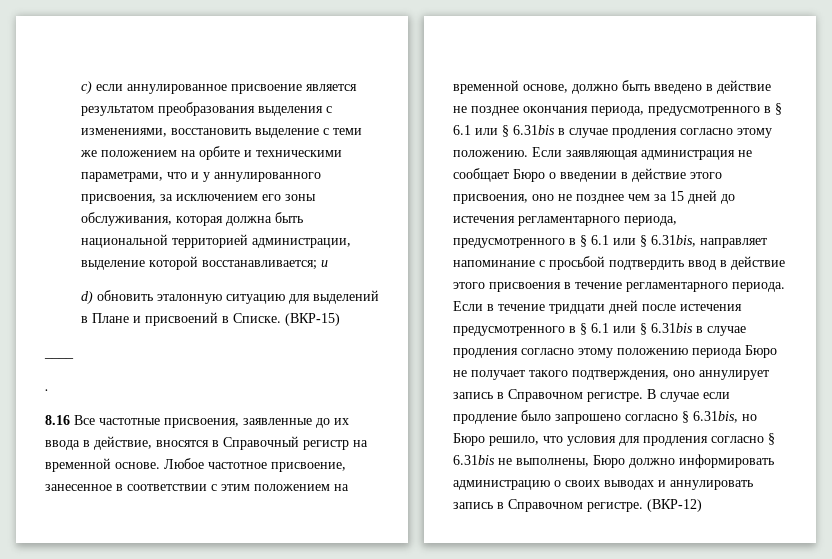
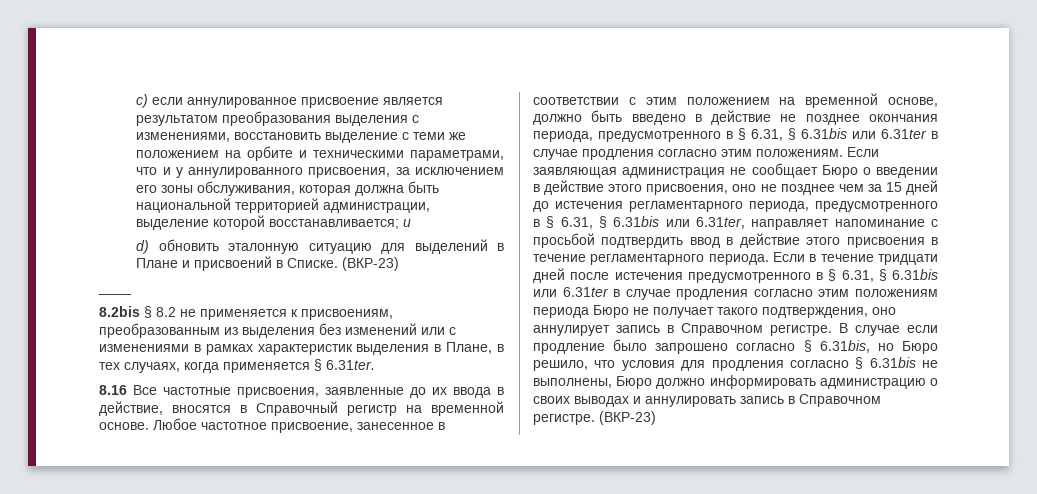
[284,313,340,326] (ВКР-15) -> [342,257,400,271] (ВКР-23)
[45,389,49,391] . -> [99,306,393,320] [99,323,456,338] [99,342,504,355] [99,359,375,373] 8.2bis § 8.2 не применяется к присвоениям, преобразованным из выделения без изменений или с изменениями в рамках характеристик выделения в Плане, в тех случаях, когда применяется § 6.31ter.
[453,125,772,138] [453,150,528,157] 6.1 или § 6.31bis в случае продления согласно этому положению. -> [751,128,938,141] [533,149,843,160] 6.31, § 6.31bis или 6.31ter в случае продления согласно этим положениям.
[591,235,696,247] 6.1 или § 6.31bis, -> [560,216,745,229] 6.31, § 6.31bis или 6.31ter,
[591,323,746,336] [453,348,688,358] 6.1 или § 6.31bis в случае продления согласно этому положению -> [841,269,938,282] [533,287,938,300] 6.31, § 6.31bis или 6.31ter в случае продления согласно этим положениям
[647,499,702,512] (ВКР-12) -> [599,411,656,425] (ВКР-23)

